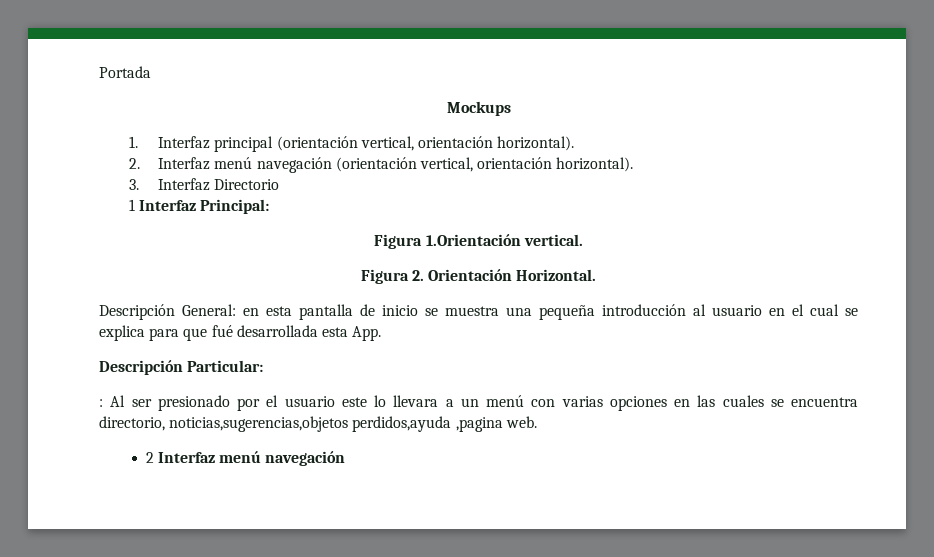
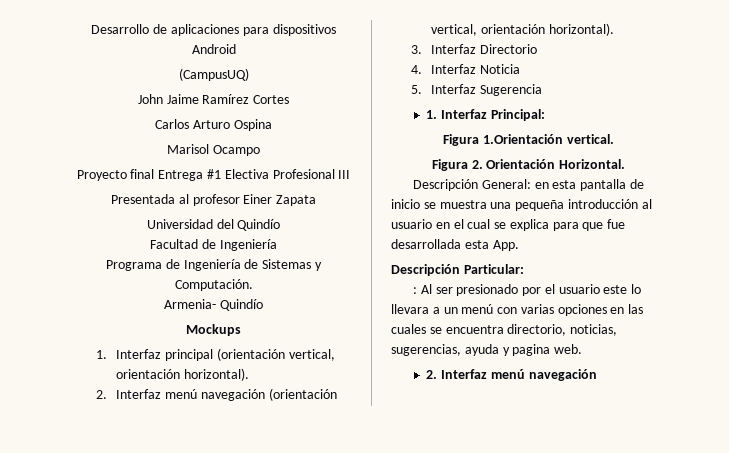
[99,66,151,78] Portada -> [91,24,336,36] [191,44,236,54] [178,68,249,81] [137,94,290,104] [155,119,272,131] [167,144,260,156] [76,169,351,181] [110,194,317,206] [146,219,281,231] [150,239,277,251] [106,259,322,271] [174,279,253,291] [164,299,263,311] Desarrollo de aplicaciones para dispositivos Android // (CampusUQ) // John Jaime Ramírez Cortes // Carlos Arturo Ospina // Marisol Ocampo // Proyecto final Entrega #1 Electiva Profesional III // Presentada al profesor Einer Zapata // Universidad del Quindío // Facultad de Ingeniería // Programa de Ingeniería de Sistemas y Computación. // Armenia- Quindío
[128,199,135,211] 1 -> [411,64,520,74] [411,84,542,96] [426,110,438,119] 4. Interfaz Noticia // 5. Interfaz Sugerencia // 1.
[211,325,233,337] fué -> [607,219,626,229] fue
[169,416,503,432] noticias,sugerencias,objetos perdidos,ayuda ,pagina -> [570,324,618,336] [391,344,551,356] noticias, sugerencias, ayuda y pagina
[145,452,154,463] 2 -> [426,370,438,379] 2.

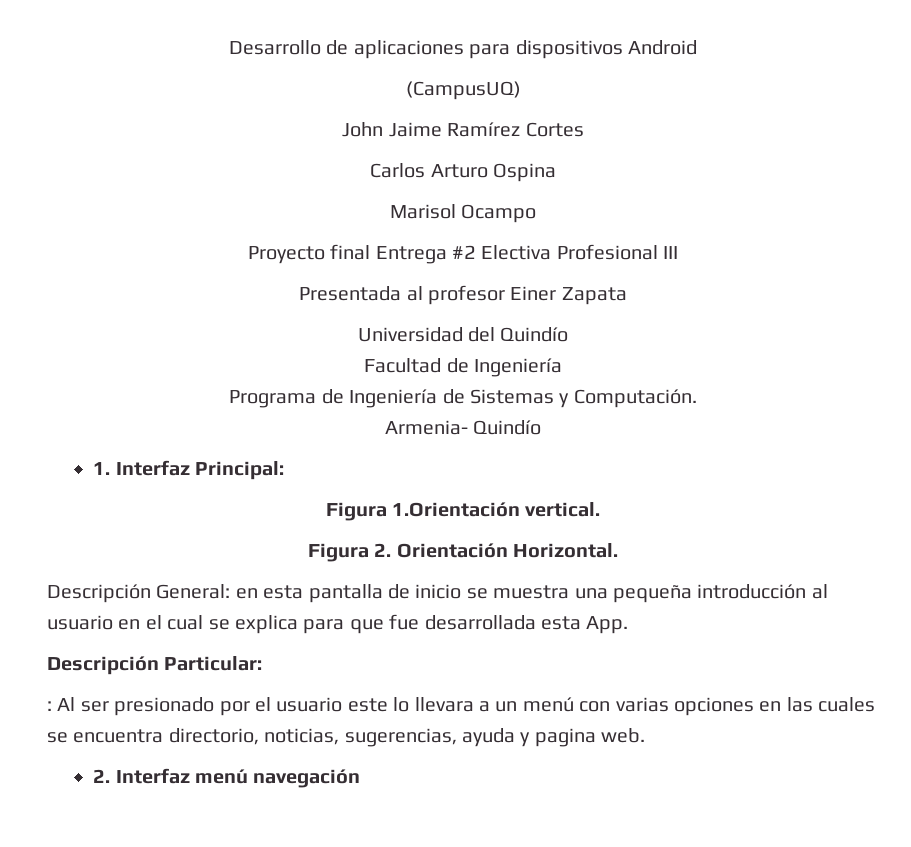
[207,169,221,179] #1 -> [451,245,476,259] #2
[186,324,241,336] [96,348,335,361] [116,368,249,381] [96,388,337,401] [431,23,614,36] [411,44,537,54] [411,64,520,74] [411,84,542,96] // Mockups // 1. Interfaz principal (orientación vertical, orientación horizontal). // 2. Interfaz menú navegación (orientación vertical, orientación horizontal). // 3. Interfaz Directorio // 4. Interfaz Noticia // 5. Interfaz Sugerencia -> (542, 427) none

